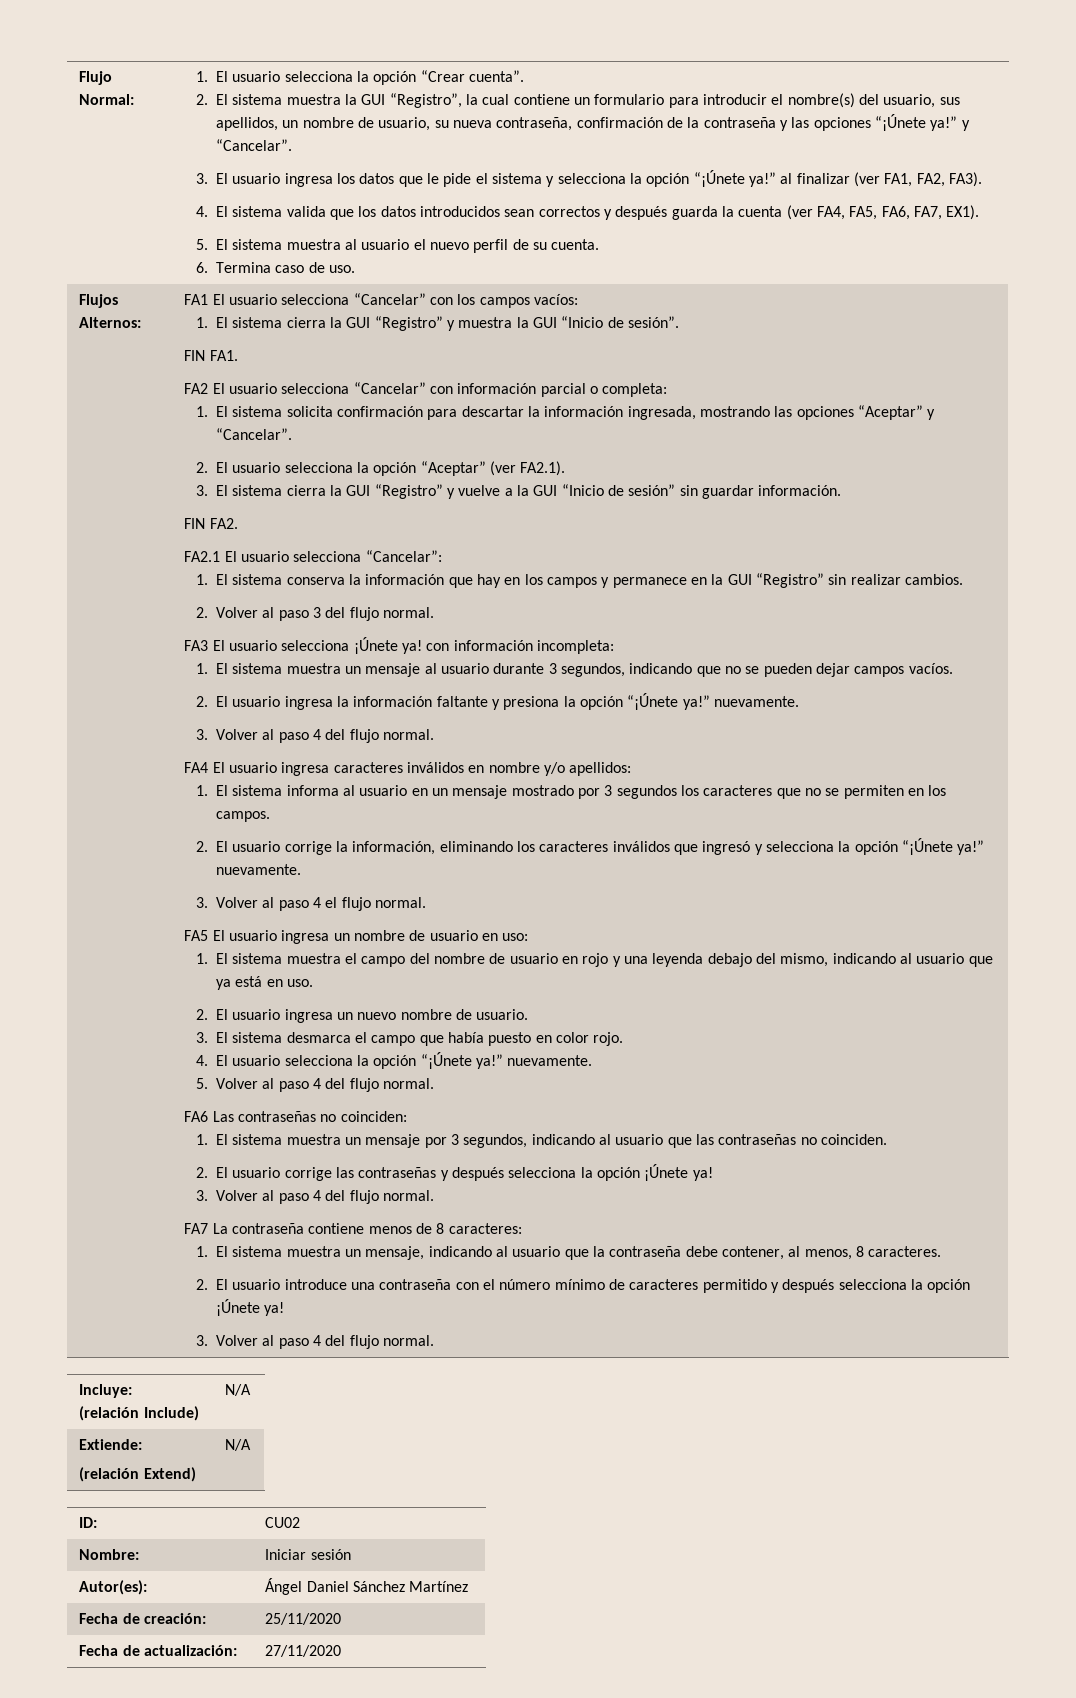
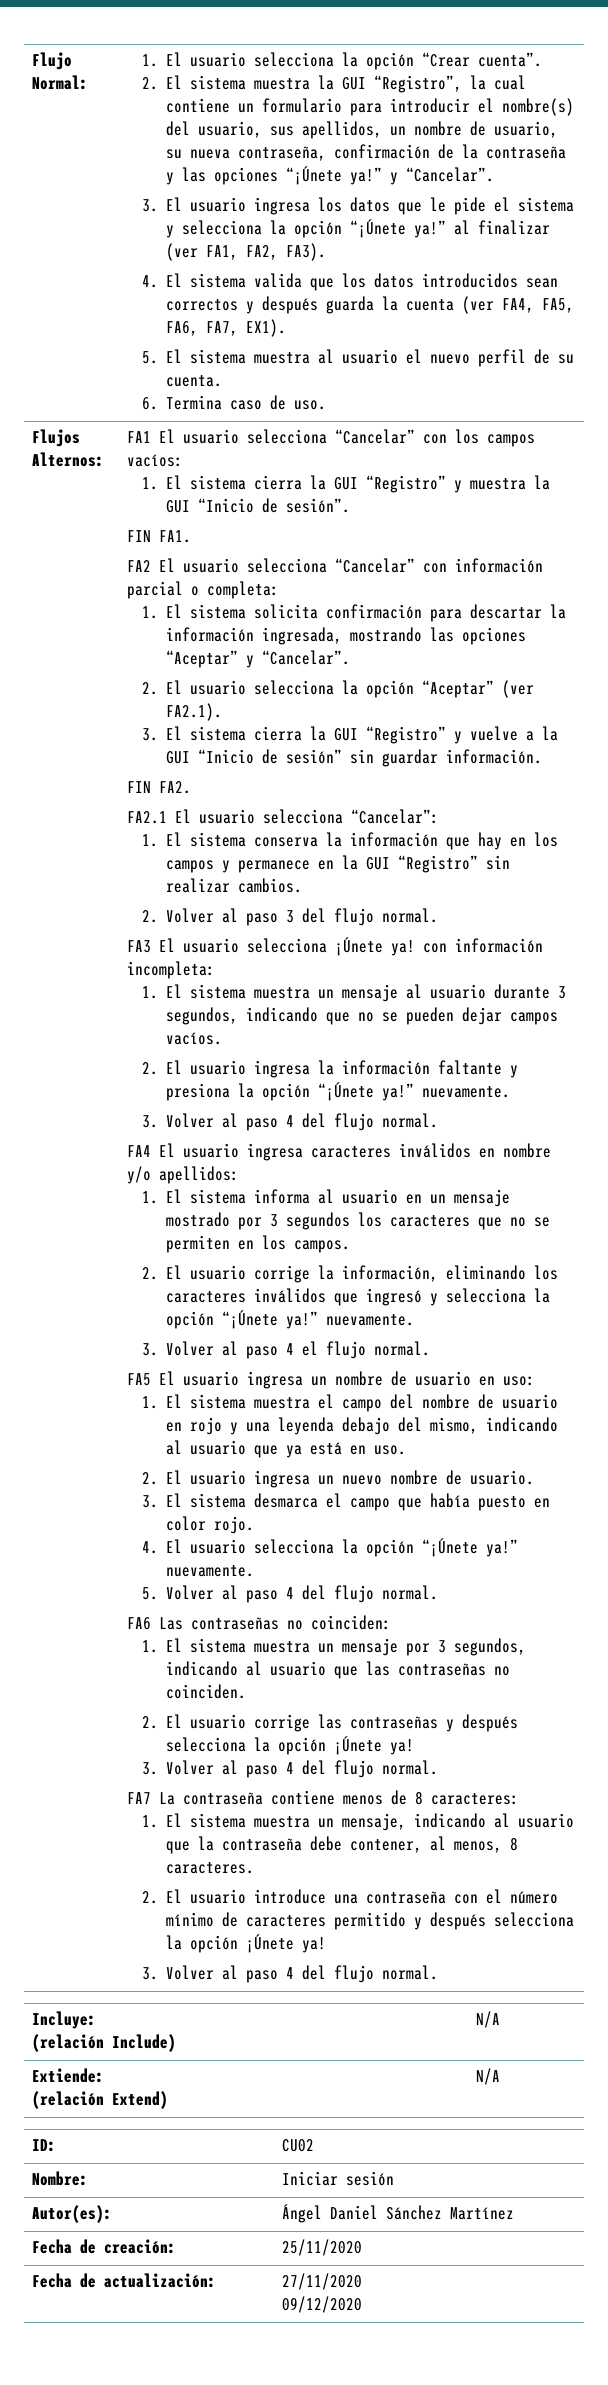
(342, 1651) none -> [282,2296,363,2313] // 09/12/2020

